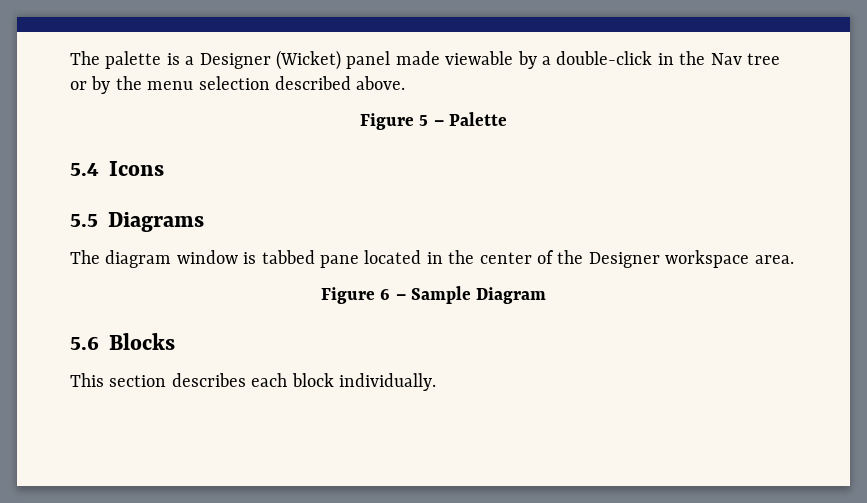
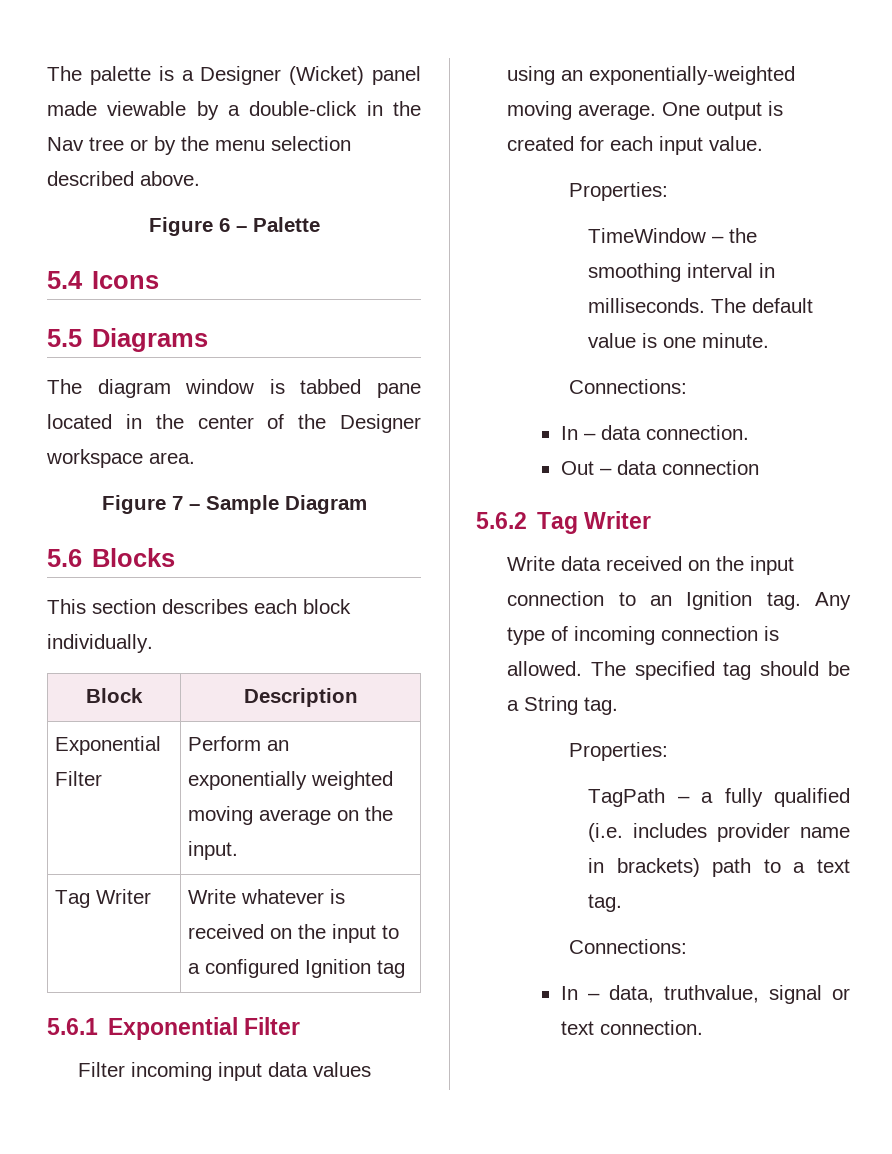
[419,115,429,126] 5 -> [218,218,230,232] 6
[380,289,391,300] 6 -> [171,496,183,510] 7
(436, 382) none -> [86,688,143,703] [243,688,358,707] [55,736,162,755] [55,771,103,786] [188,736,290,751] [188,771,394,790] [188,806,394,825] [188,841,239,860] [55,889,152,908] [188,889,346,904] [188,924,400,943] [188,959,406,978] [47,1017,301,1040] [78,1062,372,1081] [507,66,796,85] [507,101,784,120] [507,136,764,155] [569,182,669,201] [588,228,758,243] [588,263,776,282] [588,298,814,313] [588,333,770,348] [569,379,688,394] [560,425,749,440] [560,460,759,475] [476,511,652,534] [507,556,795,575] [507,591,851,610] [507,626,780,645] [507,661,850,680] [507,696,619,715] [569,742,669,761] [588,788,850,807] [588,823,850,842] [588,858,850,877] [588,894,623,912] [569,939,688,954] [560,985,850,1004] [560,1020,703,1035] // Block | Description // Exponential Filter | Perform an exponentially weighted moving average on the input. // Tag Writer | Write whatever is received on the input to a configured Ignition tag // 5.6.1 Exponential Filter // Filter incoming input data values using an exponentially-weighted moving average. One output is created for each input value. // Properties: // TimeWindow – the smoothing interval in milliseconds. The default value is one minute. // Connections: // In – data connection. // Out – data connection // 5.6.2 Tag Writer // Write data received on the input connection to an Ignition tag. Any type of incoming connection is allowed. The specified tag should be a String tag. // Properties: // TagPath – a fully qualified (i.e. includes provider name in brackets) path to a text tag. // Connections: // In – data, truthvalue, signal or text connection.

